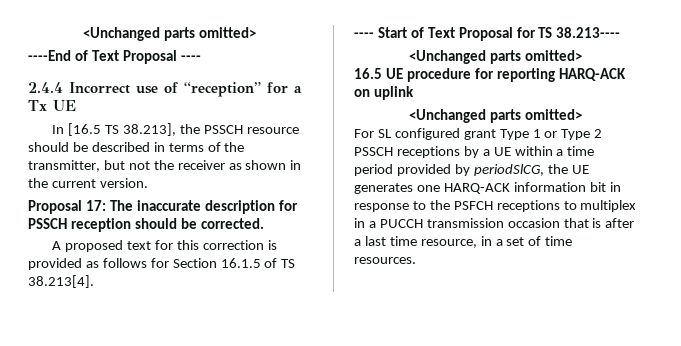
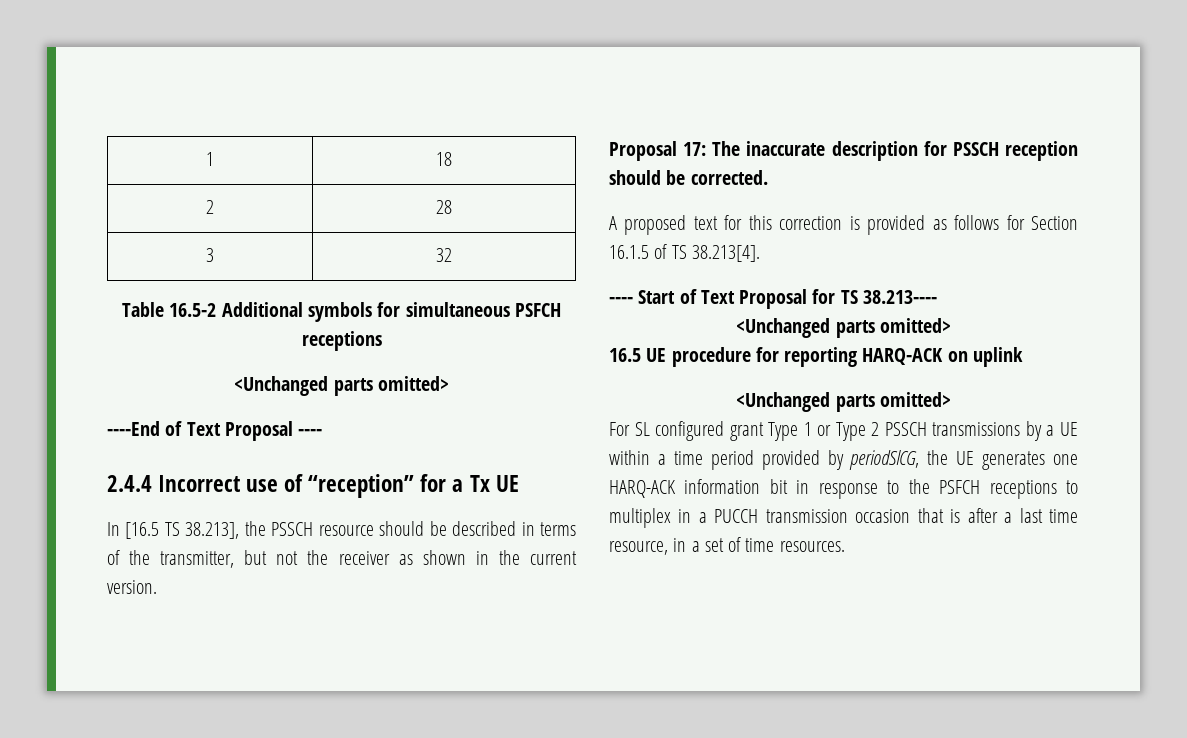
(83, 34) none -> [206,152,214,166] [436,152,452,166] [206,200,214,214] [436,200,452,214] [206,248,214,262] [436,248,452,262] [122,302,561,322] [301,331,382,351] 1 | 18 // 2 | 28 // 3 | 32 // Table 16.5-2 Additional symbols for simultaneous PSFCH receptions //
[396,146,460,158] receptions -> [932,422,1021,436] transmissions

